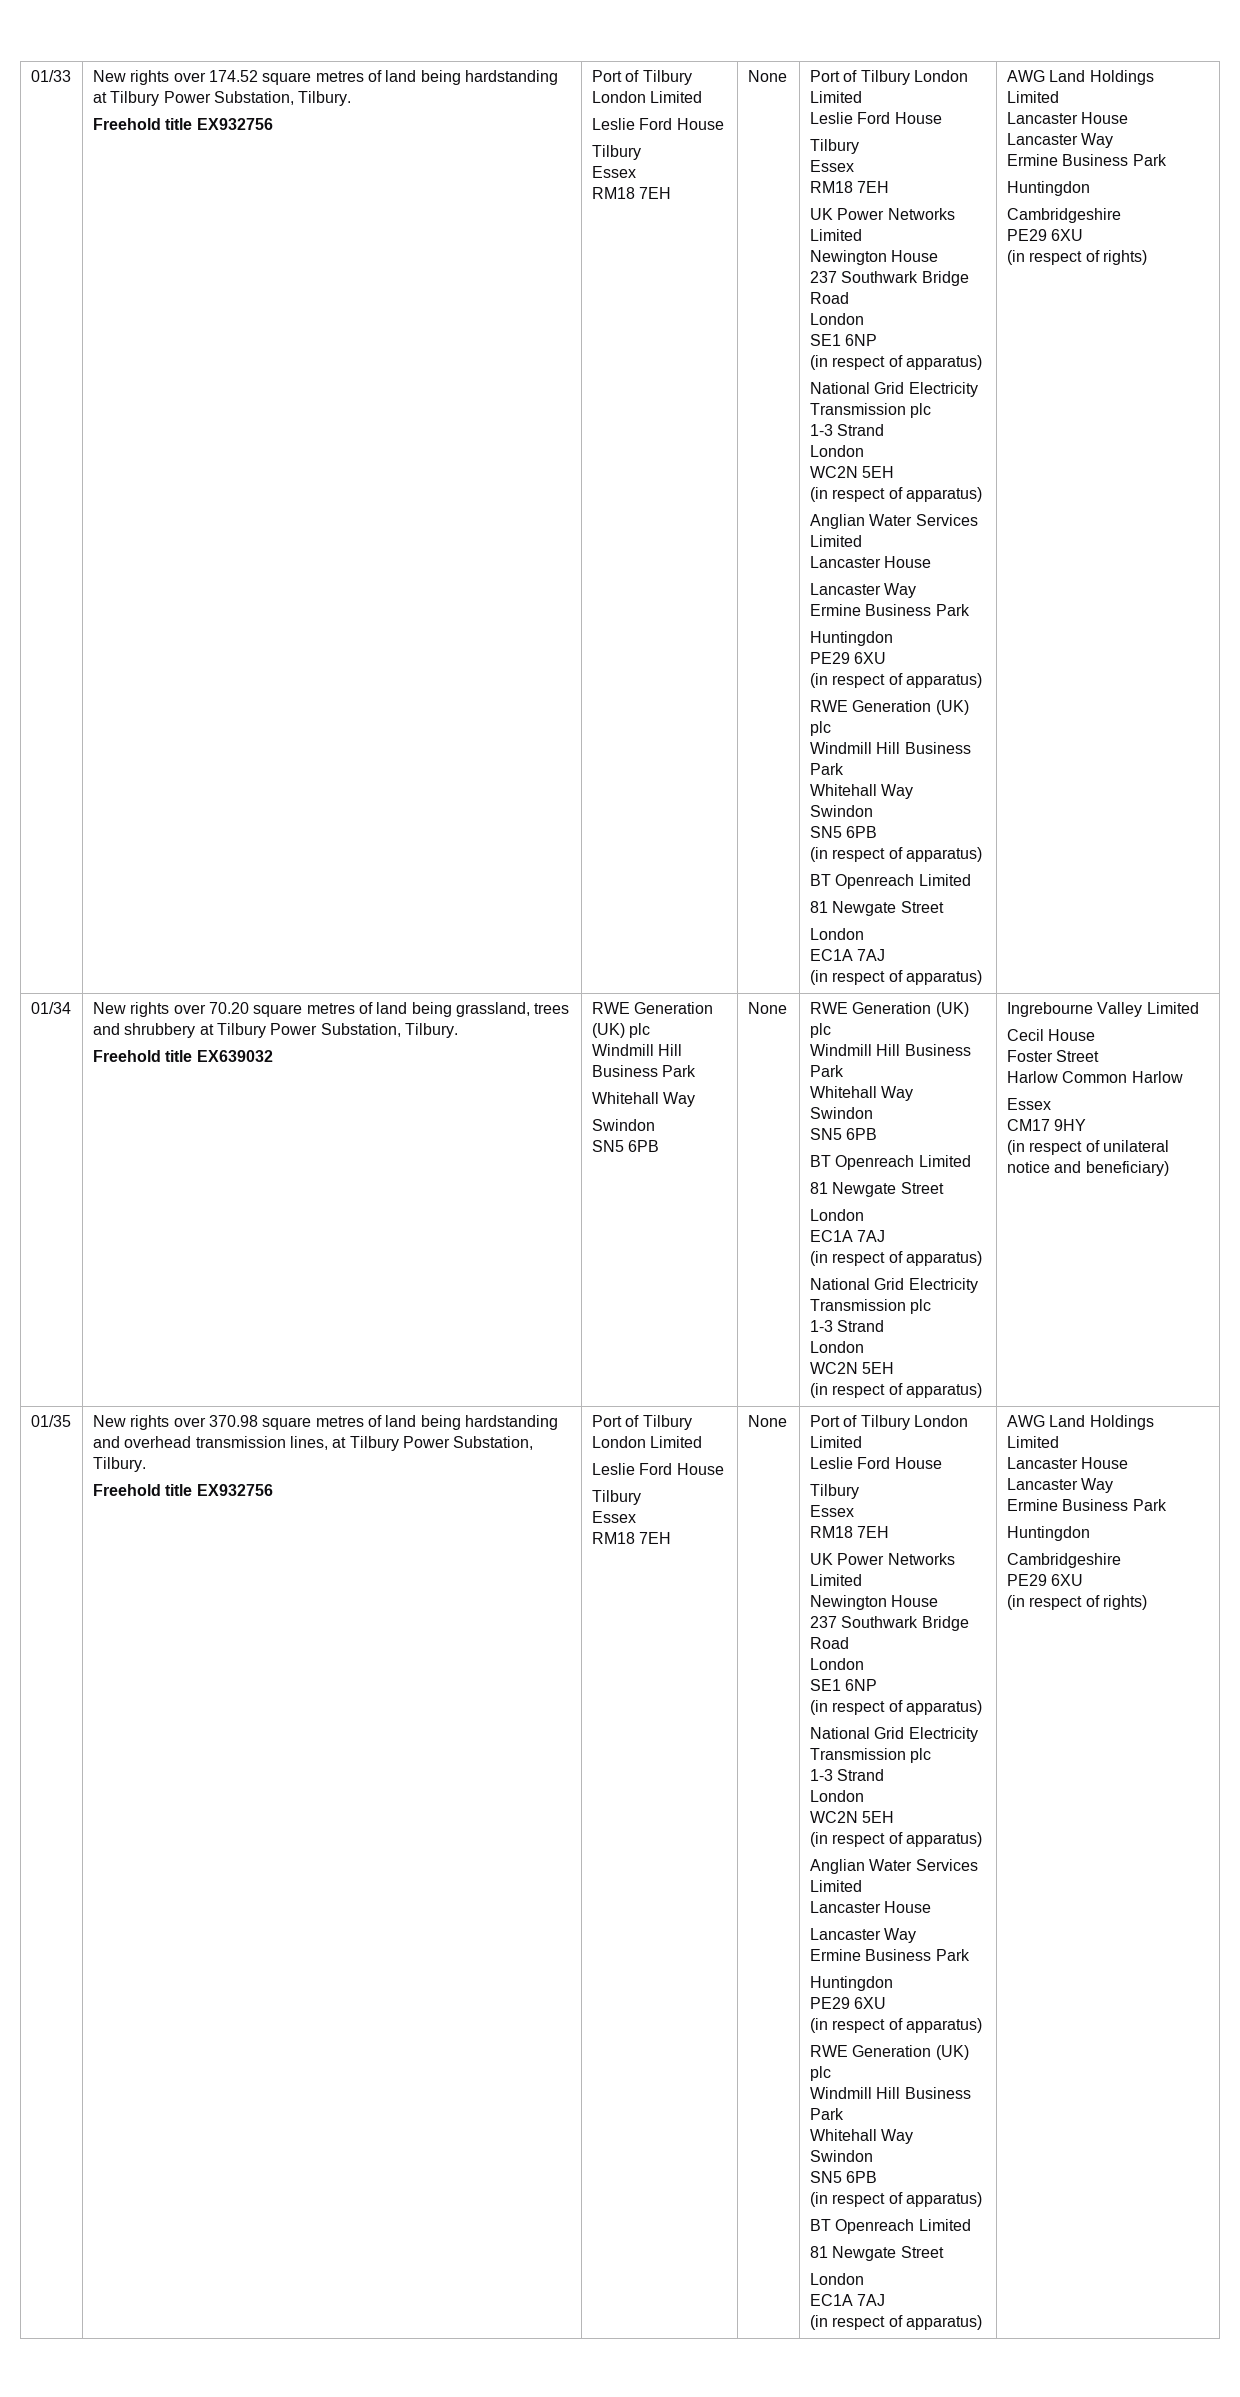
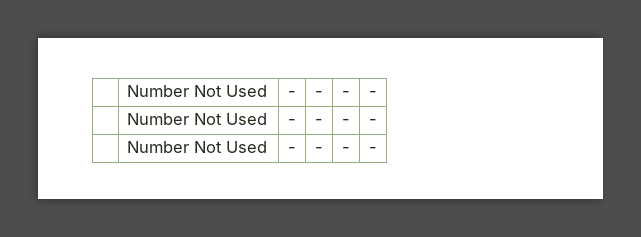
[30,70,71,82] [92,70,558,85] [92,91,352,106] [92,118,273,130] [591,70,692,85] [591,91,703,103] [591,118,724,130] [591,145,641,160] [591,166,636,178] [591,187,672,199] [747,70,787,82] [809,70,968,85] [809,91,862,103] [809,112,942,124] [809,139,859,154] [809,160,854,172] [809,181,890,193] [809,208,955,220] [809,229,862,241] [809,250,939,265] [809,271,969,286] [809,292,849,304] [809,313,864,325] [809,334,878,346] [809,355,982,370] [809,382,978,397] [809,403,932,418] [809,424,885,436] [809,445,864,457] [809,466,895,478] [809,487,982,502] [809,514,978,529] [809,535,862,547] [809,556,932,568] [809,583,917,598] [809,604,970,616] [809,631,893,646] [809,652,887,664] [809,673,982,688] [809,700,969,715] [809,721,831,736] [809,742,971,754] [809,763,844,775] [809,784,914,799] [809,805,873,817] [809,826,878,838] [809,847,982,862] [809,874,971,889] [809,901,944,916] [809,928,864,940] [809,949,886,961] [809,970,982,985] [1006,70,1154,85] [1006,91,1059,103] [1006,112,1129,124] [1006,133,1114,148] [1006,154,1167,166] [1006,181,1090,196] [1006,208,1121,223] [1006,229,1084,241] [1006,250,1147,265] [30,1002,71,1014] [92,1002,570,1017] [92,1023,458,1038] [92,1050,273,1062] [591,1002,714,1014] [591,1023,651,1038] [591,1044,683,1056] [591,1065,697,1077] [591,1092,696,1107] [591,1119,655,1131] [591,1140,660,1152] [747,1002,787,1014] [809,1002,969,1017] [809,1023,831,1038] [809,1044,971,1056] [809,1065,844,1077] [809,1086,914,1101] [809,1107,873,1119] [809,1128,878,1140] [809,1155,971,1170] [809,1182,944,1197] [809,1209,864,1221] [809,1230,886,1242] [809,1251,982,1266] [809,1278,978,1293] [809,1299,932,1314] [809,1320,885,1332] [809,1341,864,1353] [809,1362,895,1374] [809,1383,982,1398] [1006,1002,1199,1017] [1006,1029,1096,1041] [1006,1050,1100,1062] [1006,1071,1183,1083] [1006,1098,1051,1110] [1006,1119,1087,1131] [1006,1140,1169,1155] [1006,1161,1169,1176] [30,1415,71,1427] [92,1415,558,1430] [92,1436,534,1451] [92,1457,146,1472] [92,1484,273,1496] [591,1415,692,1430] [591,1436,703,1448] [591,1463,724,1475] [591,1490,641,1505] [591,1511,636,1523] [591,1532,672,1544] [747,1415,787,1427] [809,1415,968,1430] [809,1436,862,1448] [809,1457,942,1469] [809,1484,859,1499] [809,1505,854,1517] [809,1526,890,1538] [809,1553,955,1565] [809,1574,862,1586] [809,1595,939,1610] [809,1616,969,1631] [809,1637,849,1649] [809,1658,864,1670] [809,1679,878,1691] [809,1700,982,1715] [809,1727,978,1742] [809,1748,932,1763] [809,1769,885,1781] [809,1790,864,1802] [809,1811,895,1823] [809,1832,982,1847] [809,1859,978,1874] [809,1880,862,1892] [809,1901,932,1913] [809,1928,917,1943] [809,1949,970,1961] [809,1976,893,1991] [809,1997,887,2009] [809,2018,982,2033] [809,2045,969,2060] [809,2066,831,2081] [809,2087,971,2099] [809,2108,844,2120] [809,2129,914,2144] [809,2150,873,2162] [809,2171,878,2183] [809,2192,982,2207] [809,2219,971,2234] [809,2246,944,2261] [809,2273,864,2285] [809,2294,886,2306] [809,2315,982,2330] [1006,1415,1154,1430] [1006,1436,1059,1448] [1006,1457,1129,1469] [1006,1478,1114,1493] [1006,1499,1167,1511] [1006,1526,1090,1541] [1006,1553,1121,1568] [1006,1574,1084,1586] [1006,1595,1147,1610] 01/33 | New rights over 174.52 square metres of land being hardstanding at Tilbury Power Substation, Tilbury. // Freehold title EX932756 | Port of Tilbury London Limited // Leslie Ford House // Tilbury // Essex // RM18 7EH | None | Port of Tilbury London Limited // Leslie Ford House // Tilbury // Essex // RM18 7EH // UK Power Networks Limited // Newington House // 237 Southwark Bridge Road // London // SE1 6NP // (in respect of apparatus) // National Grid Electricity Transmission plc // 1-3 Strand // London // WC2N 5EH // (in respect of apparatus) // Anglian Water Services Limited // Lancaster House // Lancaster Way // Ermine Business Park // Huntingdon // PE29 6XU // (in respect of apparatus) // RWE Generation (UK) plc // Windmill Hill Business Park // Whitehall Way // Swindon // SN5 6PB // (in respect of apparatus) // BT Openreach Limited // 81 Newgate Street // London // EC1A 7AJ // (in respect of apparatus) | AWG Land Holdings Limited // Lancaster House // Lancaster Way // Ermine Business Park // Huntingdon // Cambridgeshire // PE29 6XU // (in respect of rights) // 01/34 | New rights over 70.20 square metres of land being grassland, trees and shrubbery at Tilbury Power Substation, Tilbury. // Freehold title EX639032 | RWE Generation (UK) plc // Windmill Hill Business Park // Whitehall Way // Swindon // SN5 6PB | None | RWE Generation (UK) plc // Windmill Hill Business Park // Whitehall Way // Swindon // SN5 6PB // BT Openreach Limited // 81 Newgate Street // London // EC1A 7AJ // (in respect of apparatus) // National Grid Electricity Transmission plc // 1-3 Strand // London // WC2N 5EH // (in respect of apparatus) | Ingrebourne Valley Limited // Cecil House // Foster Street // Harlow Common Harlow // Essex // CM17 9HY // (in respect of unilateral notice and beneficiary) // 01/35 | New rights over 370.98 square metres of land being hardstanding and overhead transmission lines, at Tilbury Power Substation, Tilbury. // Freehold title EX932756 | Port of Tilbury London Limited // Leslie Ford House // Tilbury // Essex // RM18 7EH | None | Port of Tilbury London Limited // Leslie Ford House // Tilbury // Essex // RM18 7EH // UK Power Networks Limited // Newington House // 237 Southwark Bridge Road // London // SE1 6NP // (in respect of apparatus) // National Grid Electricity Transmission plc // 1-3 Strand // London // WC2N 5EH // (in respect of apparatus) // Anglian Water Services Limited // Lancaster House // Lancaster Way // Ermine Business Park // Huntingdon // PE29 6XU // (in respect of apparatus) // RWE Generation (UK) plc // Windmill Hill Business Park // Whitehall Way // Swindon // SN5 6PB // (in respect of apparatus) // BT Openreach Limited // 81 Newgate Street // London // EC1A 7AJ // (in respect of apparatus) | AWG Land Holdings Limited // Lancaster House // Lancaster Way // Ermine Business Park // Huntingdon // Cambridgeshire // PE29 6XU // (in respect of rights) -> [126,85,267,97] [288,91,296,97] [315,91,323,97] [342,91,350,97] [369,91,377,97] [126,113,267,125] [288,119,296,125] [315,119,323,125] [342,119,350,125] [369,119,377,125] [126,141,267,153] [288,147,296,153] [315,147,323,153] [342,147,350,153] [369,147,377,153] | Number Not Used | - | - | - | - // | Number Not Used | - | - | - | - // | Number Not Used | - | - | - | -

